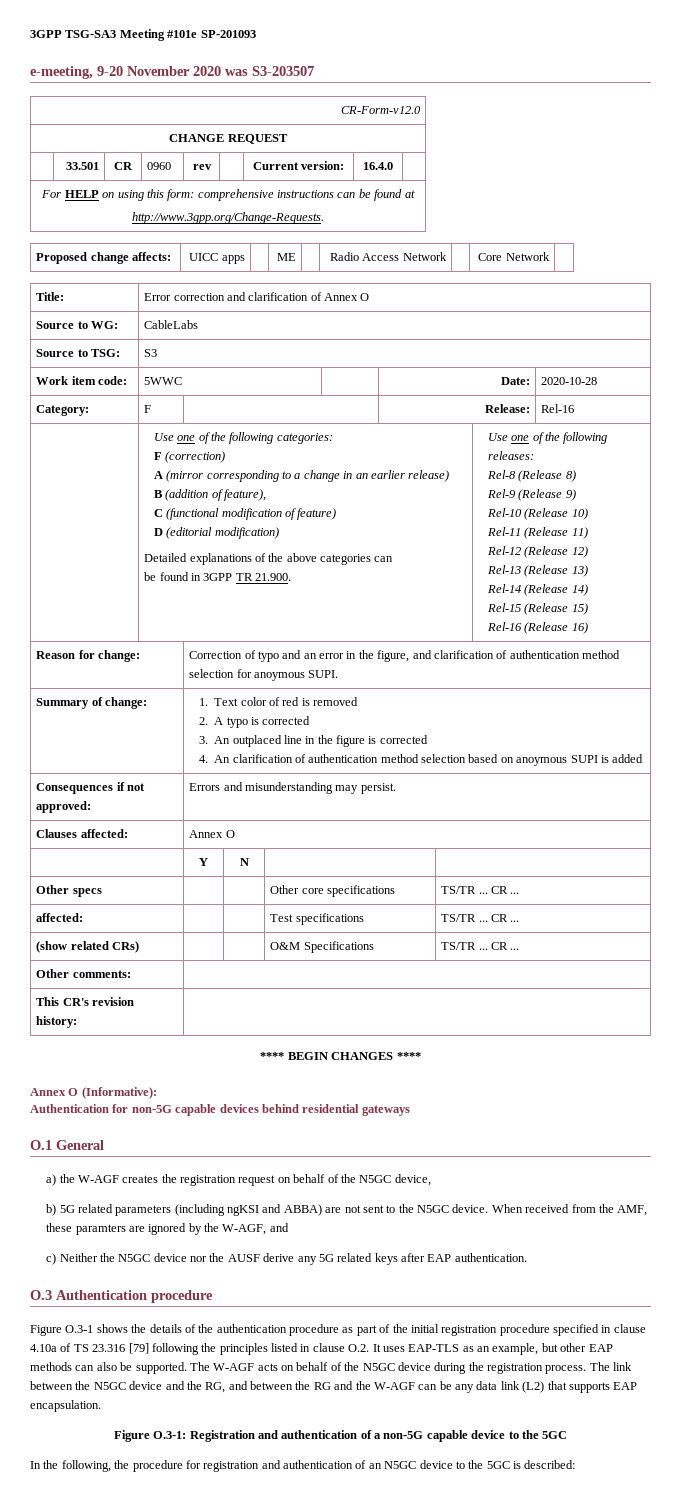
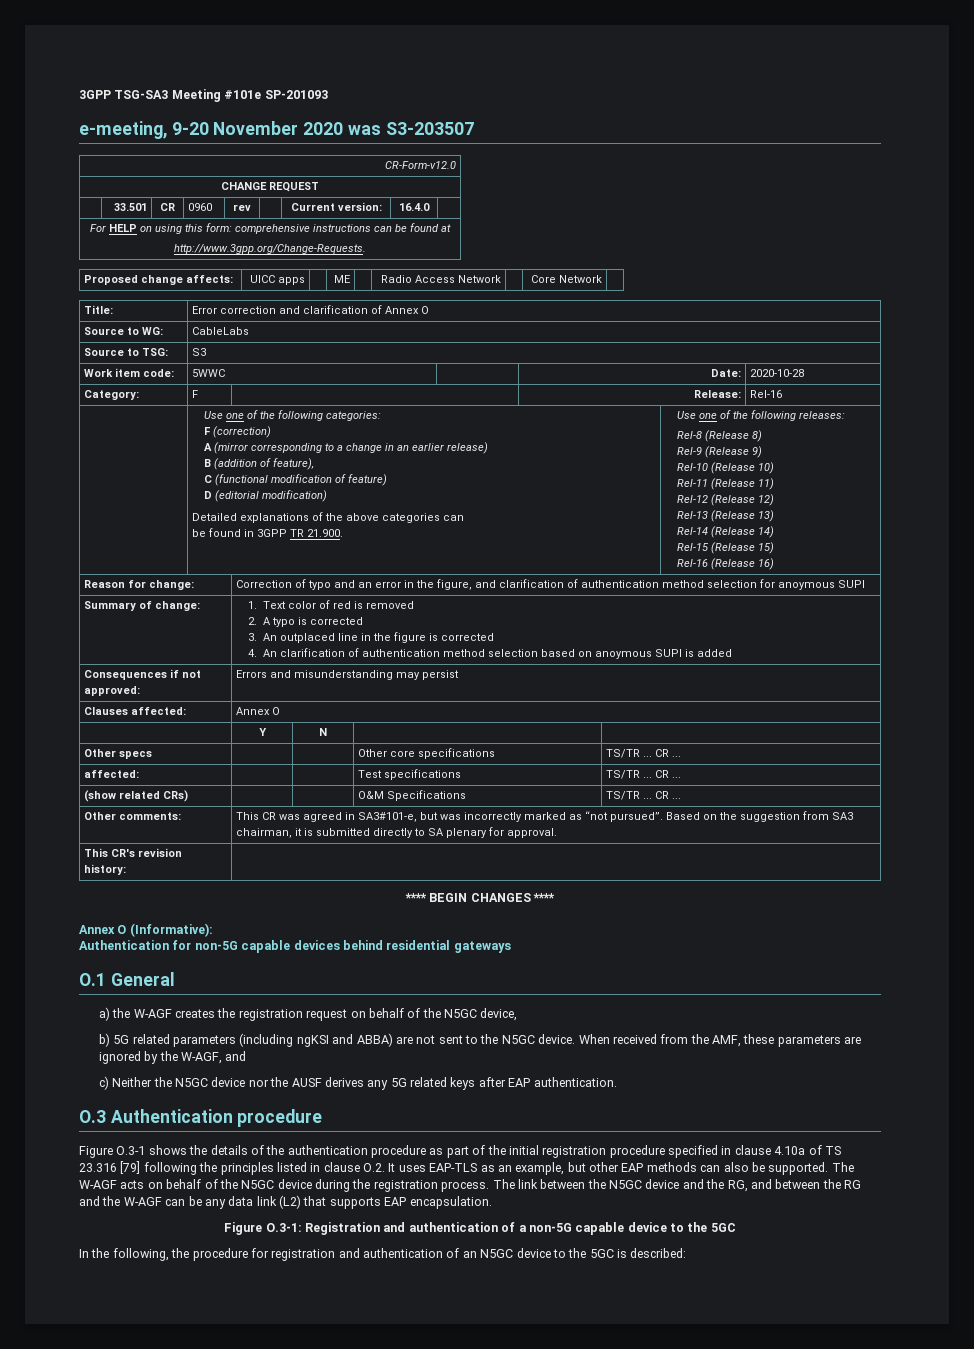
[308,670,339,678] SUPI. -> [838,580,866,588] SUPI
[360,783,396,794] persist. -> [422,670,460,680] persist
(131, 974) none -> [236,811,854,822] [236,827,558,838] This CR was agreed in SA3#101-e, but was incorrectly marked as “not pursued”. Based on the suggestion from SA3 chairman, it is submitted directly to SA plenary for approval.
[75,1224,126,1235] paramters -> [777,1035,841,1047] parameters
[263,1253,295,1262] derive -> [324,1077,364,1087] derives

